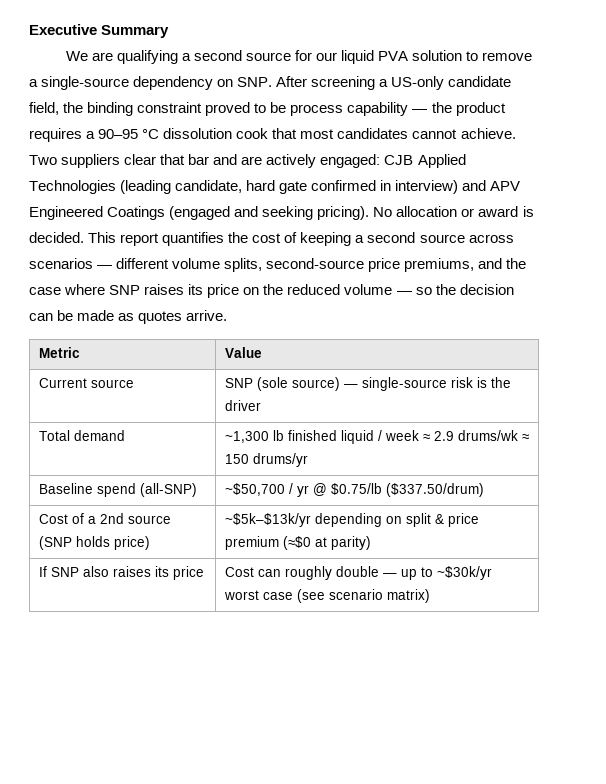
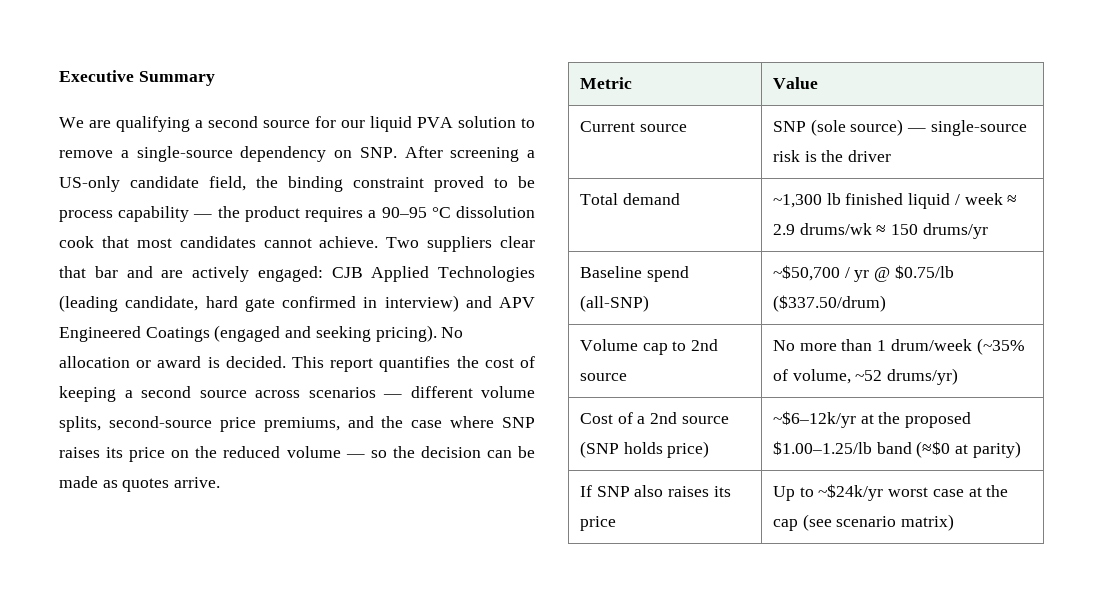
(484, 490) none -> [579,339,719,355] [579,373,627,381] [772,338,1025,355] [772,368,959,385] // Volume cap to 2nd source | No more than 1 drum/week (~35% of volume, ~52 drums/yr)
[224,513,479,527] [224,536,279,550] ~$5k–$13k/yr depending on split & price premium -> [772,411,972,428] [772,441,912,455] ~$6–12k/yr at the proposed $1.00–1.25/lb band
[224,566,492,580] [223,590,293,600] Cost can roughly double — up to ~$30k/yr worst case -> [772,484,1009,501] [772,519,798,531] Up to ~$24k/yr worst case at the cap

